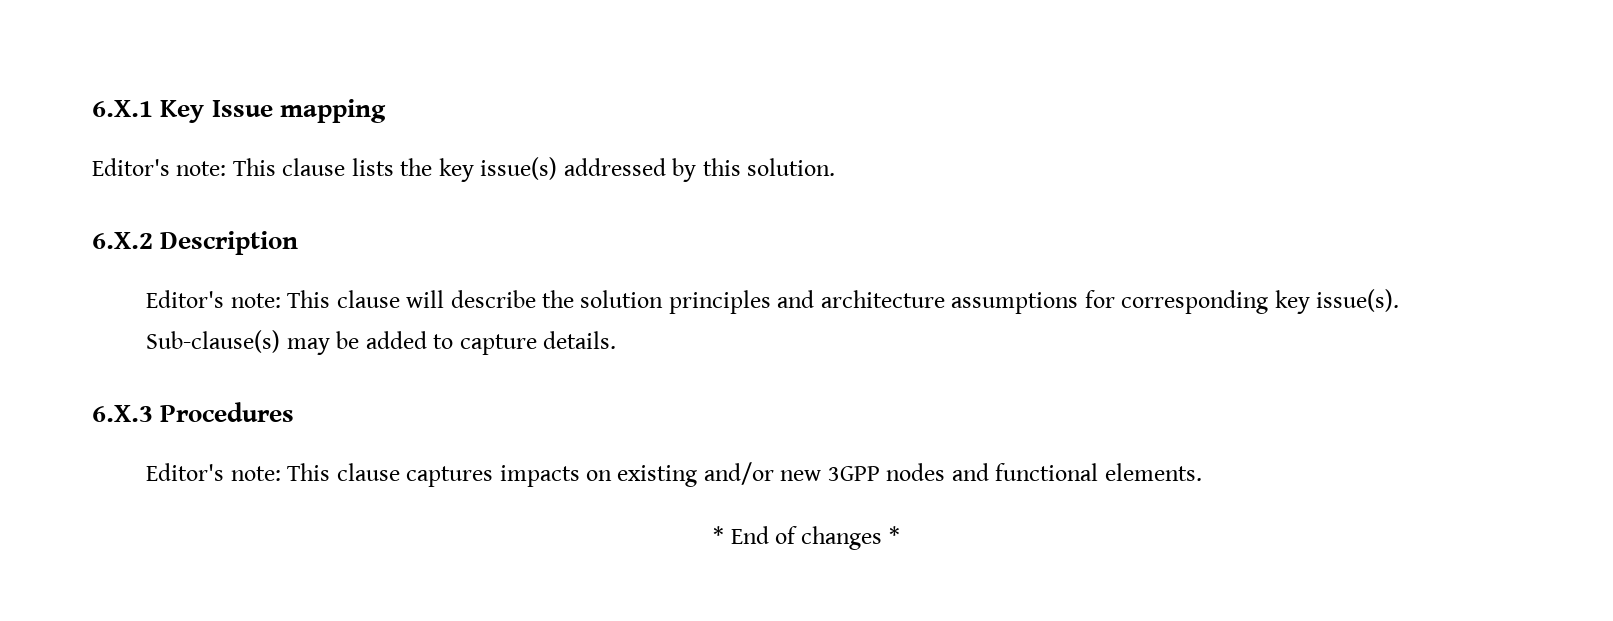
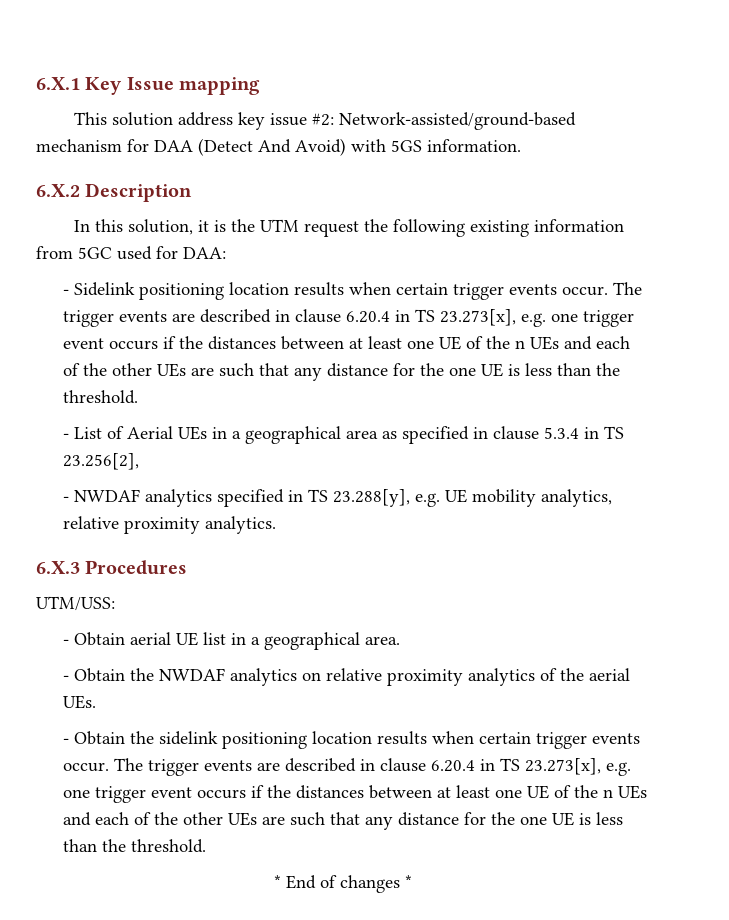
[92,157,836,182] [92,231,299,255] [146,289,1400,314] [146,330,617,355] [92,402,295,422] [146,462,1202,487] Editor's note: This clause lists the key issue(s) addressed by this solution. // 6.X.2 Description // Editor's note: This clause will describe the solution principles and architecture assumptions for corresponding key issue(s). Sub-clause(s) may be added to capture details. // 6.X.3 Procedures // Editor's note: This clause captures impacts on existing and/or new 3GPP nodes and functional elements. -> [73,112,576,130] [36,138,521,156] [36,183,193,202] [73,219,624,237] [36,246,226,260] [63,282,643,300] [63,309,635,327] [63,336,631,350] [63,363,621,381] [63,390,139,404] [63,426,625,444] [63,453,140,470] [63,489,613,507] [63,516,277,534] [36,560,188,575] [36,596,115,611] [63,632,401,650] [63,668,631,686] [63,695,97,709] [63,731,641,749] [63,758,632,776] [63,785,648,803] [63,812,624,830] [63,839,207,853] This solution address key issue #2: Network-assisted/ground-based mechanism for DAA (Detect And Avoid) with 5GS information. // 6.X.2 Description // In this solution, it is the UTM request the following existing information from 5GC used for DAA: // - Sidelink positioning location results when certain trigger events occur. The trigger events are described in clause 6.20.4 in TS 23.273[x], e.g. one trigger event occurs if the distances between at least one UE of the n UEs and each of the other UEs are such that any distance for the one UE is less than the threshold. // - List of Aerial UEs in a geographical area as specified in clause 5.3.4 in TS 23.256[2], // - NWDAF analytics specified in TS 23.288[y], e.g. UE mobility analytics, relative proximity analytics. // 6.X.3 Procedures // UTM/USS: // - Obtain aerial UE list in a geographical area. // - Obtain the NWDAF analytics on relative proximity analytics of the aerial UEs. // - Obtain the sidelink positioning location results when certain trigger events occur. The trigger events are described in clause 6.20.4 in TS 23.273[x], e.g. one trigger event occurs if the distances between at least one UE of the n UEs and each of the other UEs are such that any distance for the one UE is less than the threshold.

